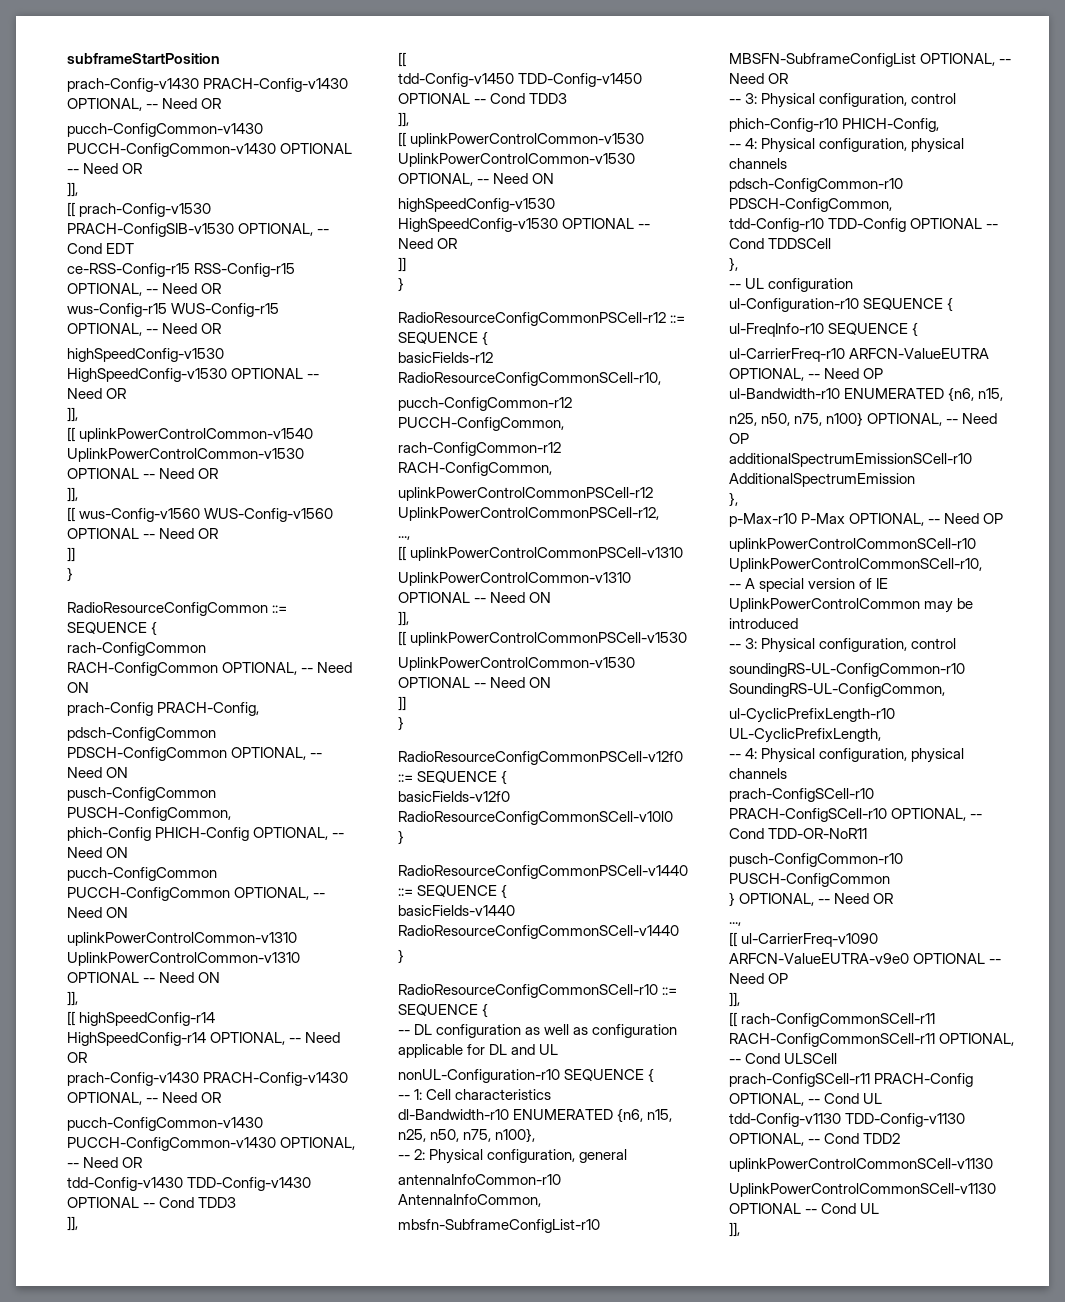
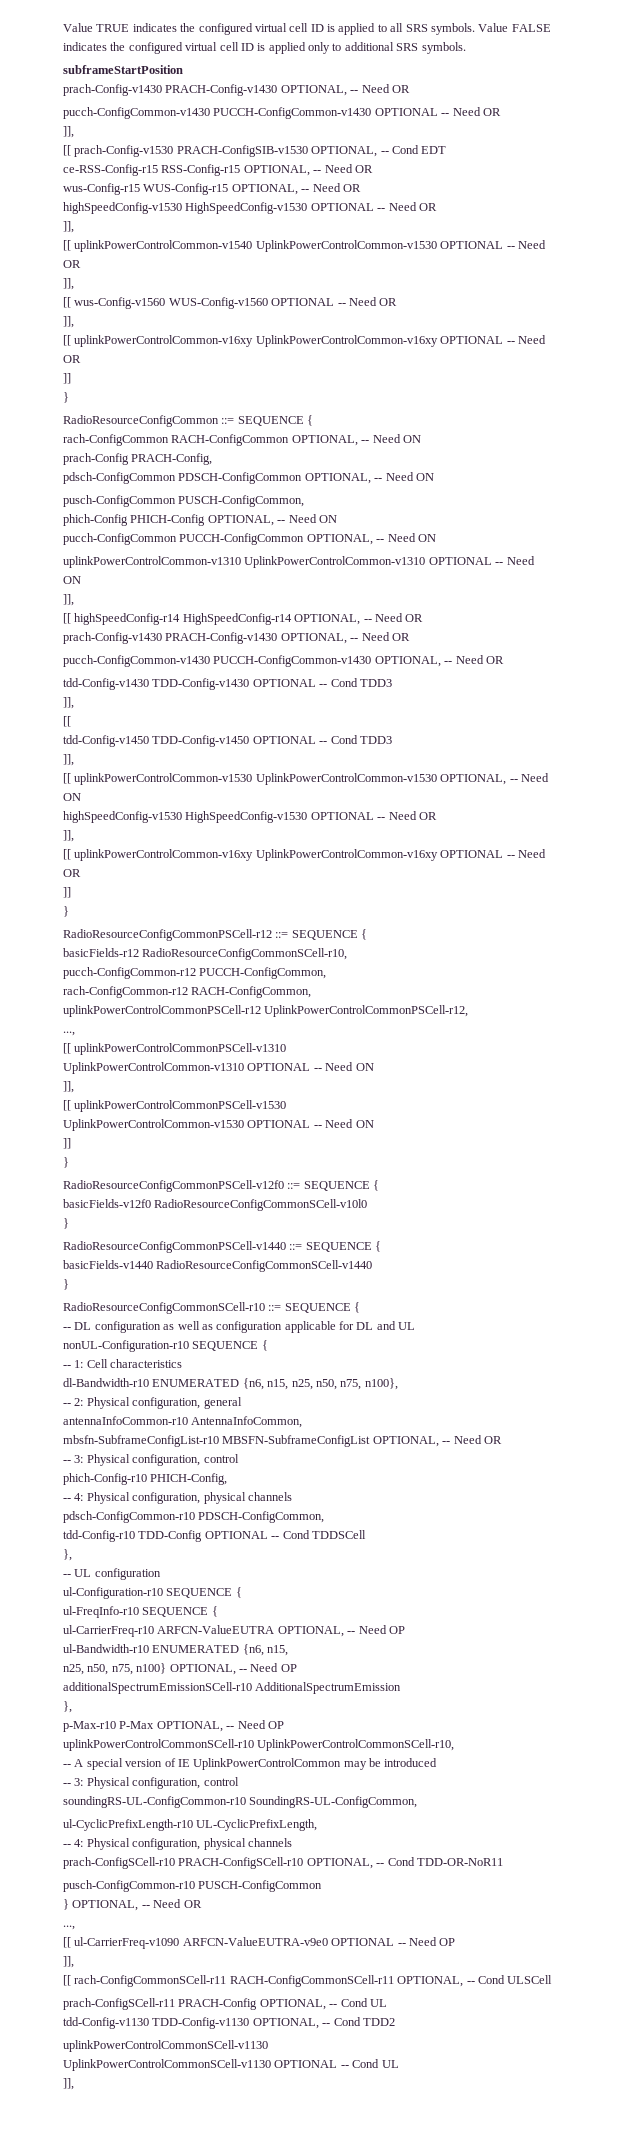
(67, 58) none -> [63,23,551,35] [63,42,466,54] Value TRUE indicates the configured virtual cell ID is applied to all SRS symbols. Value FALSE indicates the configured virtual cell ID is applied only to additional SRS symbols. //
(219, 533) none -> [63,316,74,328] [63,335,546,347] [63,355,81,363] // ]], // [[ uplinkPowerControlCommon-v16xy UplinkPowerControlCommon-v16xy OPTIONAL -- Need OR
(458, 243) none -> [63,830,74,842] [63,849,546,861] [63,869,81,877] // ]], // [[ uplinkPowerControlCommon-v16xy UplinkPowerControlCommon-v16xy OPTIONAL -- Need OR

